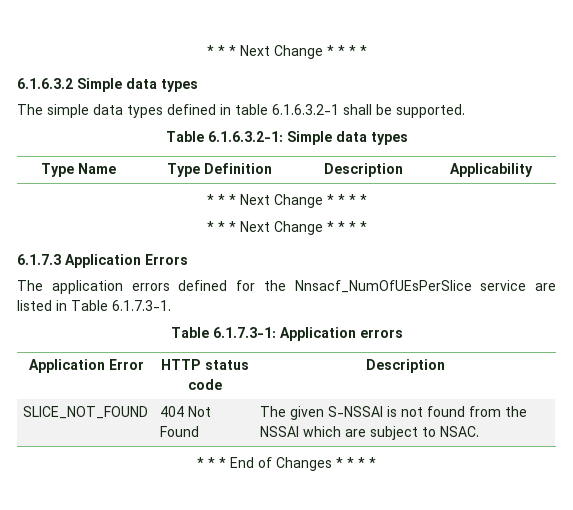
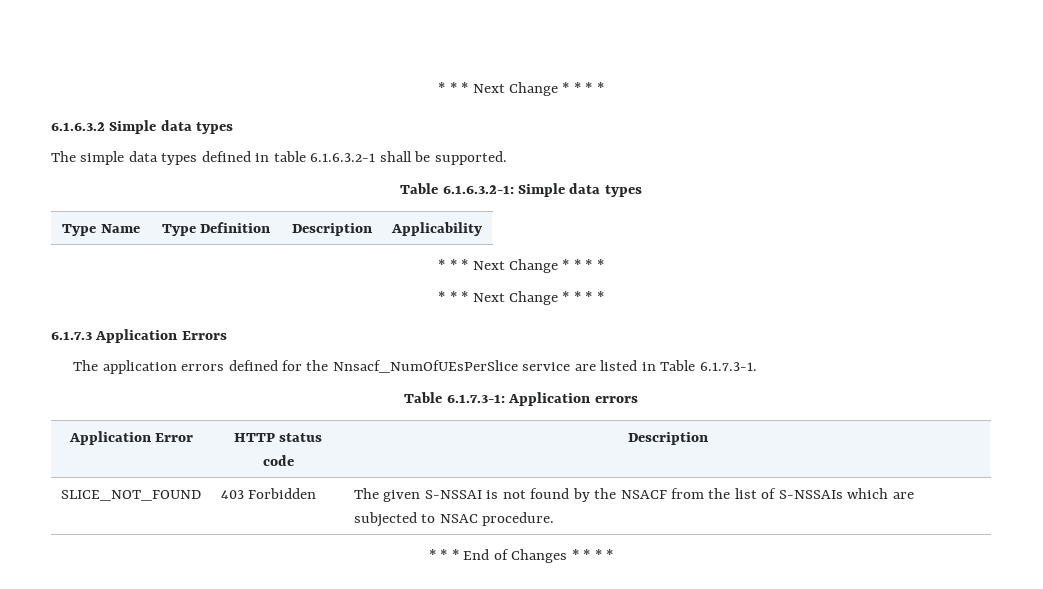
[159,406,211,417] [159,426,199,437] 404 Not Found -> [220,488,317,499] 403 Forbidden
[468,406,527,417] [259,426,479,440] from the NSSAI which are subject to NSAC. -> [572,488,914,502] [353,512,555,527] by the NSACF from the list of S-NSSAIs which are subjected to NSAC procedure.

